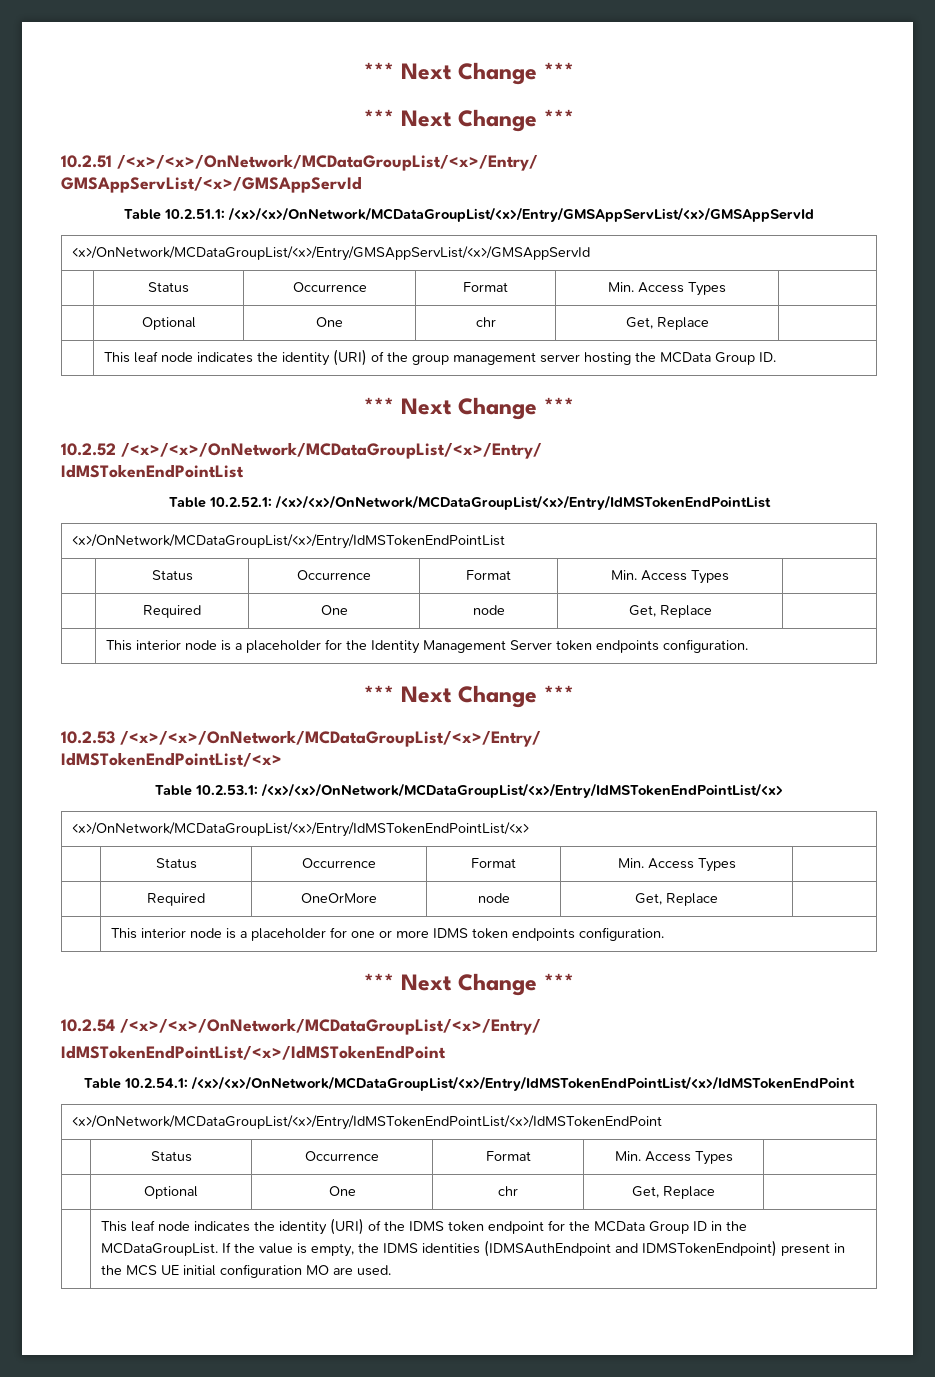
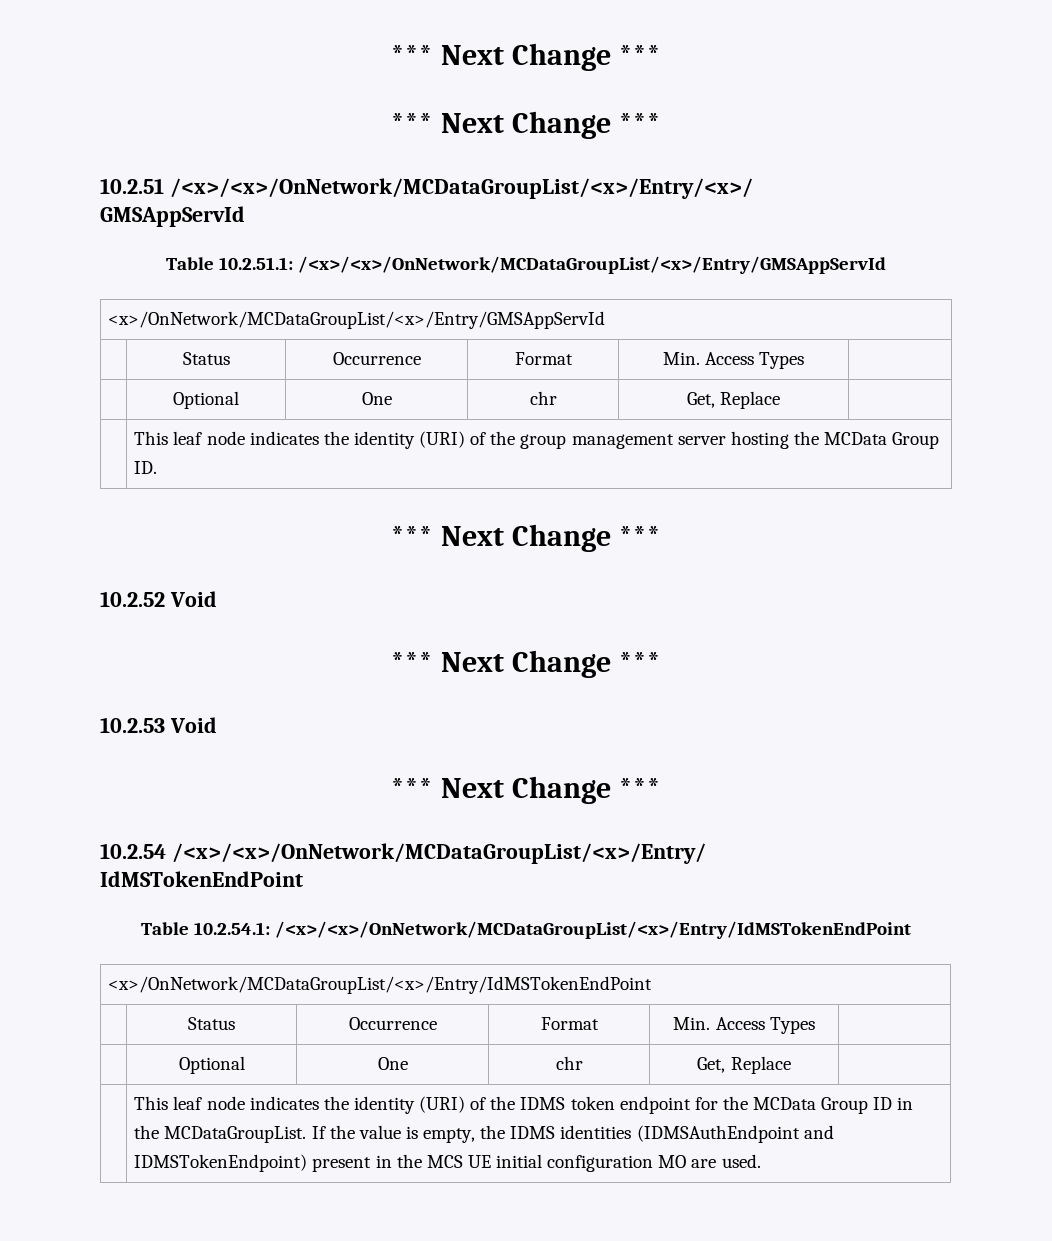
[117,154,538,171] [61,176,362,193] /<x>/<x>/OnNetwork/MCDataGroupList/<x>/Entry/ // GMSAppServList/<x>/GMSAppServId -> [169,178,753,199] [100,206,245,227] /<x>/<x>/OnNetwork/MCDataGroupList/<x>/Entry/<x>/ // GMSAppServId
[228,207,814,222] [72,246,591,261] /<x>/<x>/OnNetwork/MCDataGroupList/<x>/Entry/GMSAppServList/<x>/GMSAppServId // <x>/OnNetwork/MCDataGroupList/<x>/Entry/GMSAppServList/<x>/GMSAppServId -> [298,256,887,274] [108,311,606,329] /<x>/<x>/OnNetwork/MCDataGroupList/<x>/Entry/GMSAppServId // <x>/OnNetwork/MCDataGroupList/<x>/Entry/GMSAppServId
[121,442,542,459] [61,464,244,478] [168,495,771,510] [72,534,506,549] [151,570,193,581] [297,570,371,580] [466,570,511,580] [611,570,729,584] [143,605,201,618] [320,605,348,615] [472,605,505,615] [628,605,712,618] [106,639,749,654] /<x>/<x>/OnNetwork/MCDataGroupList/<x>/Entry/ // IdMSTokenEndPointList // Table 10.2.52.1: /<x>/<x>/OnNetwork/MCDataGroupList/<x>/Entry/IdMSTokenEndPointList // <x>/OnNetwork/MCDataGroupList/<x>/Entry/IdMSTokenEndPointList // | Status | Occurrence | Format | Min. Access Types | // | Required | One | node | Get, Replace | // | This interior node is a placeholder for the Identity Management Server token endpoints configuration. -> [169,591,217,607] Void
[120,730,541,747] [61,752,282,767] [155,783,783,798] [72,822,530,837] [155,858,197,869] [302,858,376,868] [471,858,516,868] [617,858,736,872] [147,893,205,906] [301,893,377,903] [477,893,510,903] [635,893,718,906] [111,927,665,941] /<x>/<x>/OnNetwork/MCDataGroupList/<x>/Entry/ // IdMSTokenEndPointList/<x> // Table 10.2.53.1: /<x>/<x>/OnNetwork/MCDataGroupList/<x>/Entry/IdMSTokenEndPointList/<x> // <x>/OnNetwork/MCDataGroupList/<x>/Entry/IdMSTokenEndPointList/<x> // | Status | Occurrence | Format | Min. Access Types | // | Required | OneOrMore | node | Get, Replace | // | This interior node is a placeholder for one or more IDMS token endpoints configuration. -> [169,717,217,733] Void
[61,1045,446,1060] IdMSTokenEndPointList/<x>/IdMSTokenEndPoint -> [100,871,303,887] IdMSTokenEndPoint
[191,1076,855,1091] [72,1115,663,1130] /<x>/<x>/OnNetwork/MCDataGroupList/<x>/Entry/IdMSTokenEndPointList/<x>/IdMSTokenEndPoint // <x>/OnNetwork/MCDataGroupList/<x>/Entry/IdMSTokenEndPointList/<x>/IdMSTokenEndPoint -> [275,921,912,939] [108,976,653,994] /<x>/<x>/OnNetwork/MCDataGroupList/<x>/Entry/IdMSTokenEndPoint // <x>/OnNetwork/MCDataGroupList/<x>/Entry/IdMSTokenEndPoint

